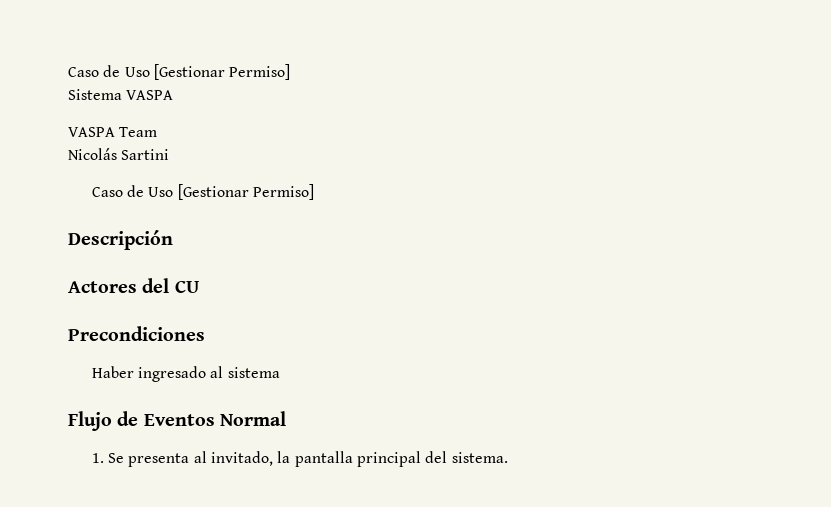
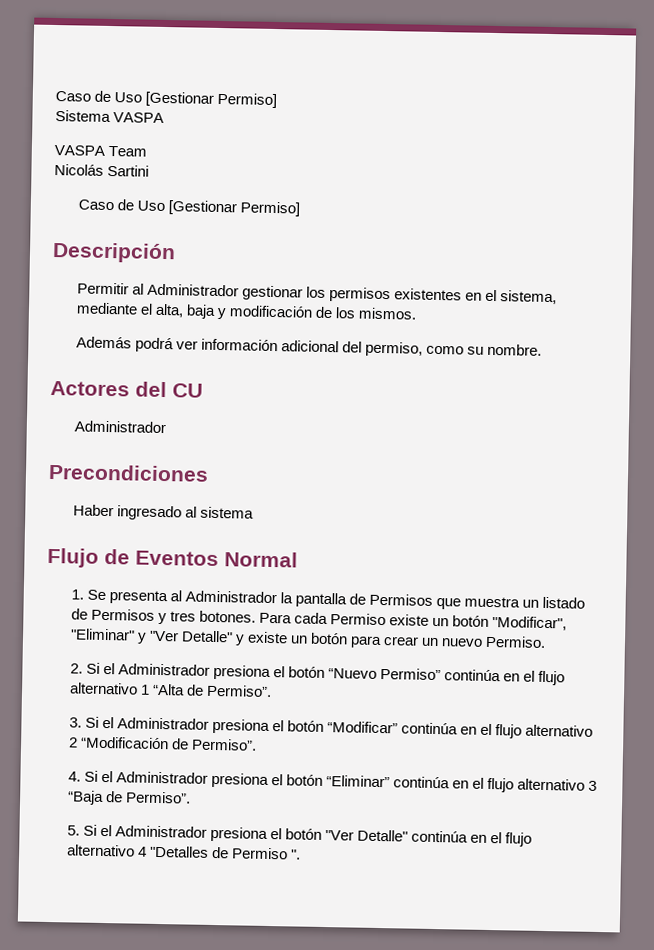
(173, 240) none -> [76,282,558,305] [75,302,418,320] [75,336,543,357] // Permitir al Administrador gestionar los permisos existentes en el sistema, mediante el alta, baja y modificación de los mismos. // Además podrá ver información adicional del permiso, como su nombre.
(199, 286) none -> [73,420,166,434] // Administrador
[210,451,273,466] invitado, -> [184,590,277,604] Administrador
[356,451,508,467] principal del sistema. -> [349,593,586,610] [70,608,568,631] [69,628,547,649] [69,662,566,686] [68,682,272,698] [68,716,594,739] [68,736,257,751] [67,770,598,793] [66,790,191,805] [66,824,533,847] [66,844,301,860] de Permisos que muestra un listado de Permisos y tres botones. Para cada Permiso existe un botón "Modificar", "Eliminar" y "Ver Detalle" y existe un botón para crear un nuevo Permiso. // 2. Si el Administrador presiona el botón “Nuevo Permiso” continúa en el flujo alternativo 1 “Alta de Permiso”. // 3. Si el Administrador presiona el botón “Modificar” continúa en el flujo alternativo 2 “Modificación de Permiso”. // 4. Si el Administrador presiona el botón “Eliminar” continúa en el flujo alternativo 3 “Baja de Permiso”. // 5. Si el Administrador presiona el botón "Ver Detalle" continúa en el flujo alternativo 4 "Detalles de Permiso ".

